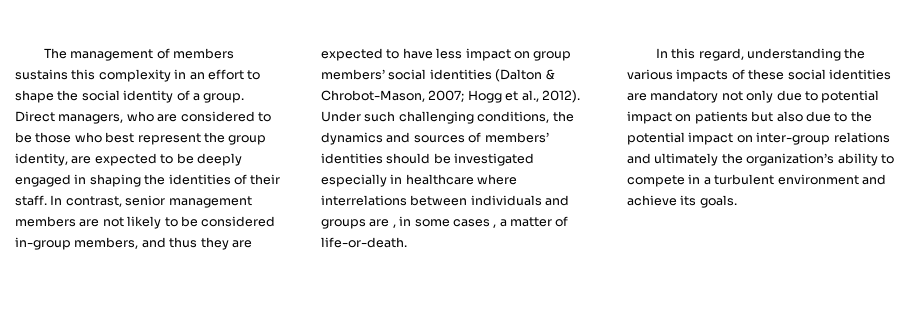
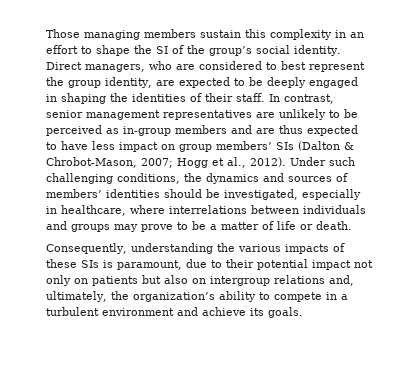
[43,48,234,61] [15,69,68,80] The management of members sustains -> [46,29,241,40] Those managing members sustain
[81,90,245,103] social identity of a group. -> [156,45,341,56] SI of the group’s social identity.
[15,132,102,143] be those who -> (277, 66) none
[15,216,276,229] [15,237,252,250] members are not likely to be considered in-group members, and thus they are -> [163,109,358,120] [46,125,303,136] representatives are unlikely to be perceived as in-group members and are thus
[388,69,492,80] social identities -> [276,142,294,150] SIs
[454,153,535,166] investigated -> [224,189,298,200] investigated,
[405,174,474,185] healthcare -> [61,205,126,216] healthcare,
[369,216,569,228] [321,237,407,248] [655,48,744,61] are , in some cases , a matter of life-or-death. // In this regard, -> [114,221,352,232] [46,243,127,254] may prove to be a matter of life or death. // Consequently,
[787,69,891,80] [627,90,880,103] [627,111,872,124] [627,132,890,145] [627,153,719,166] social identities are mandatory not only due to potential impact on patients but also due to the potential impact on inter-group relations and ultimately -> [81,259,373,270] [46,275,354,286] [46,291,107,302] SIs is paramount, due to their potential impact not only on patients but also on intergroup relations and, ultimately,

